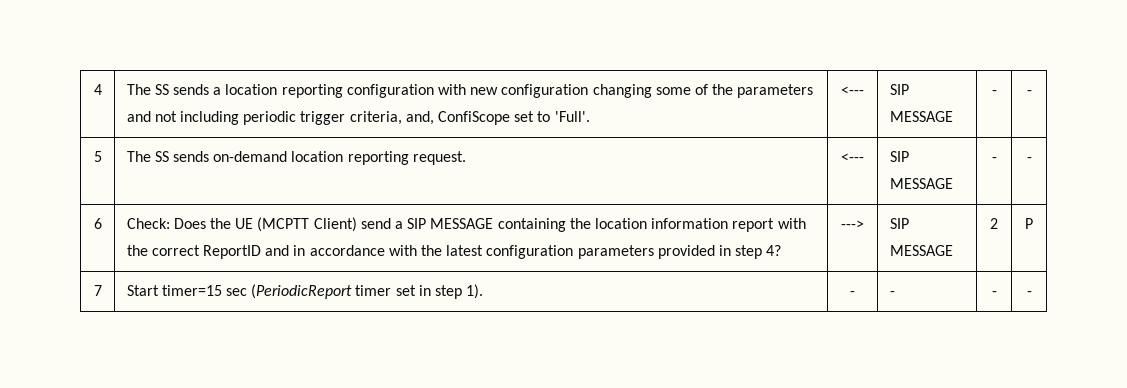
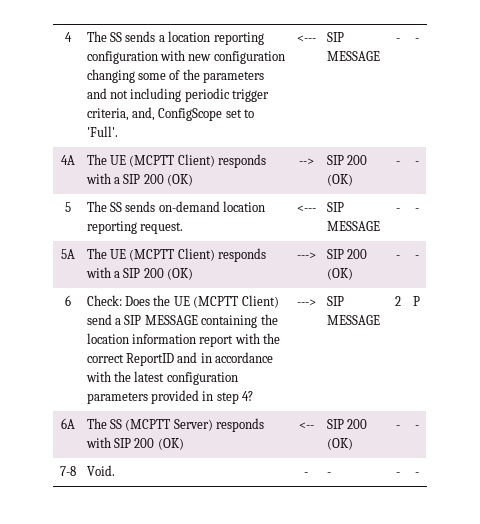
[438,111,511,125] ConfiScope -> [158,108,223,121] ConfigScope
(1032, 92) none -> [60,155,75,165] [86,154,267,168] [85,173,194,186] [298,158,314,165] [326,155,368,165] [326,174,353,186] [395,161,400,165] [414,161,419,165] // 4A | The UE (MCPTT Client) responds with a SIP 200 (OK) | --> | SIP 200 (OK) | - | -
(1032, 159) none -> [60,249,75,259] [86,248,267,262] [85,267,194,280] [296,252,316,259] [326,249,368,259] [326,268,353,280] [395,255,400,259] [414,255,419,259] // 5A | The UE (MCPTT Client) responds with a SIP 200 (OK) | ---> | SIP 200 (OK) | - | -
[93,285,102,296] [126,284,484,299] 7 | Start timer=15 sec (PeriodicReport timer set in step 1). -> [60,418,75,429] [86,418,265,432] [85,437,184,450] [298,422,314,429] [326,419,368,429] [326,438,353,450] [395,425,400,429] [414,425,419,429] [59,466,76,476] [86,465,115,476] 6A | The SS (MCPTT Server) responds with SIP 200 (OK) | <-- | SIP 200 (OK) | - | - // 7-8 | Void.

